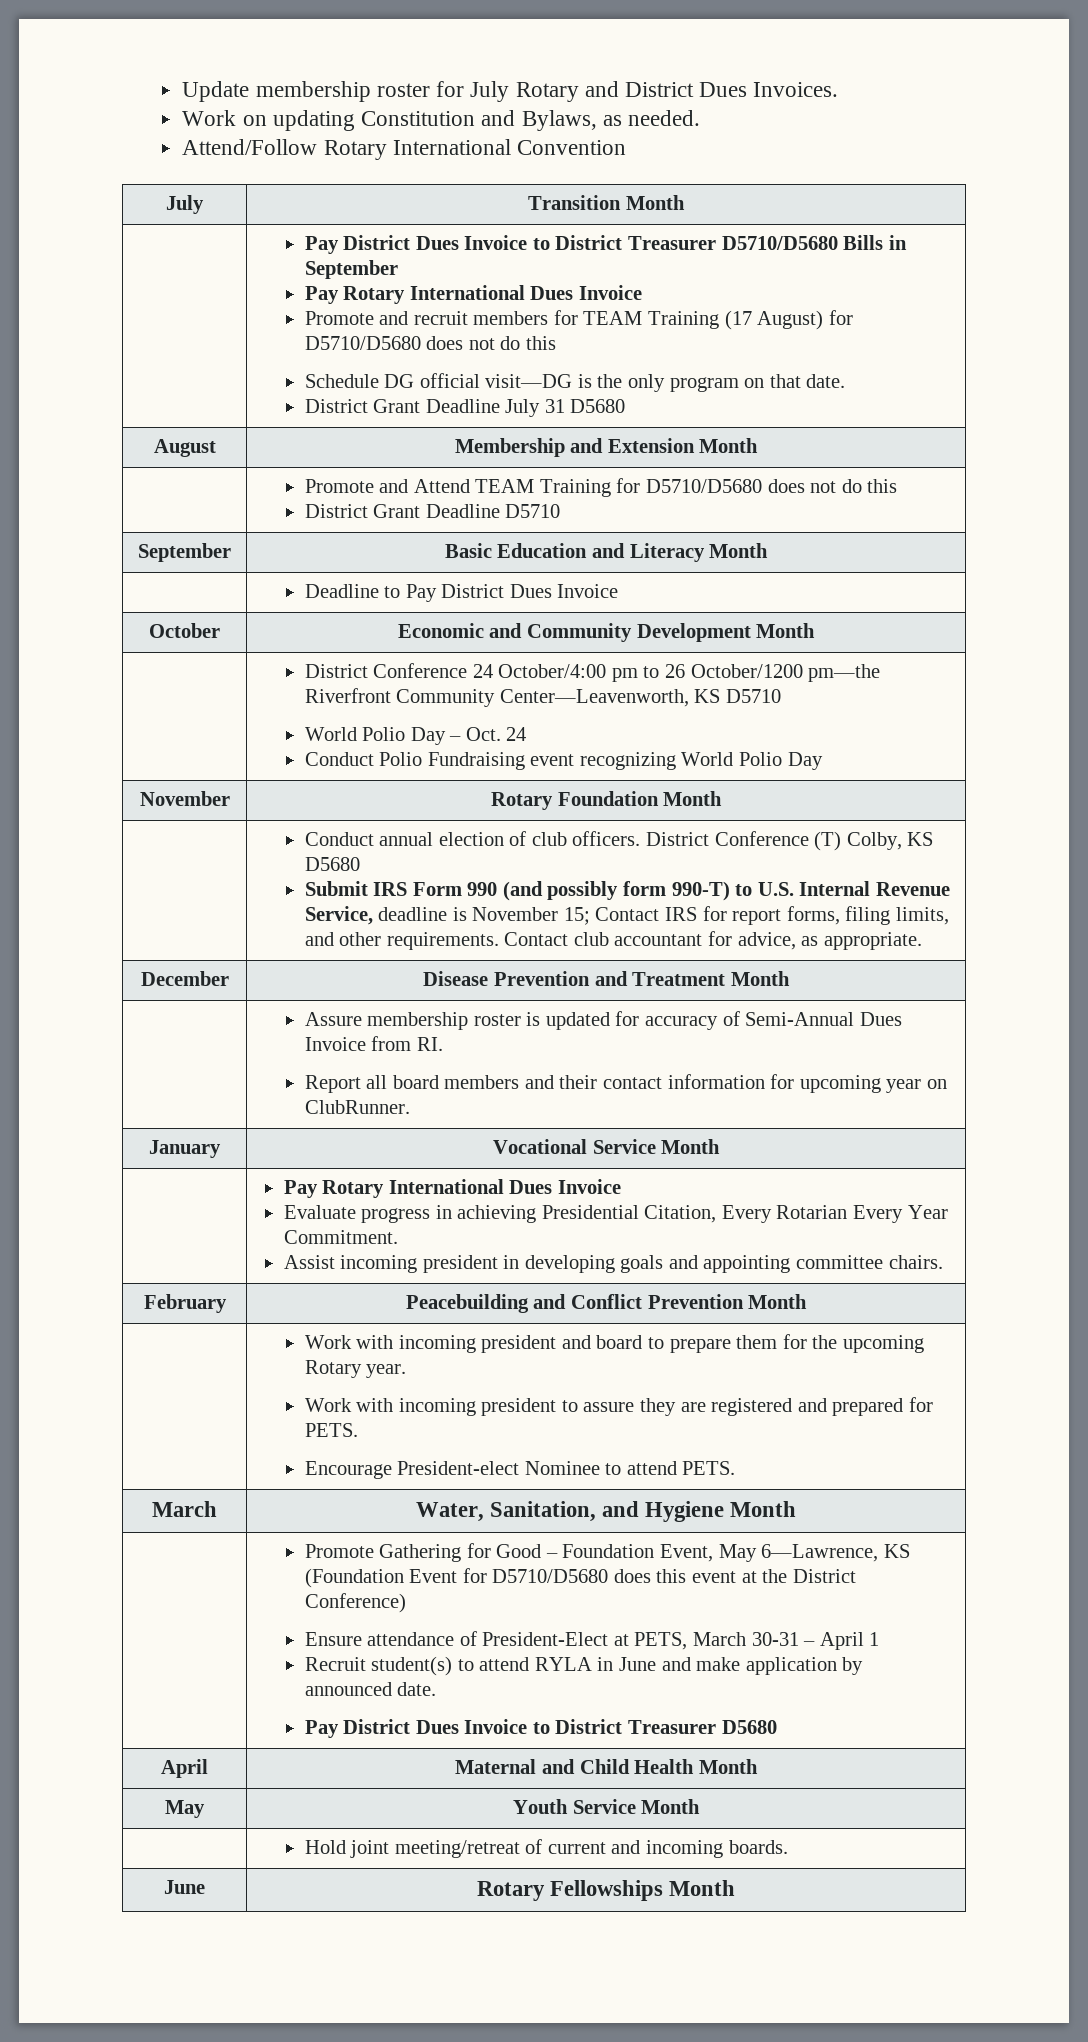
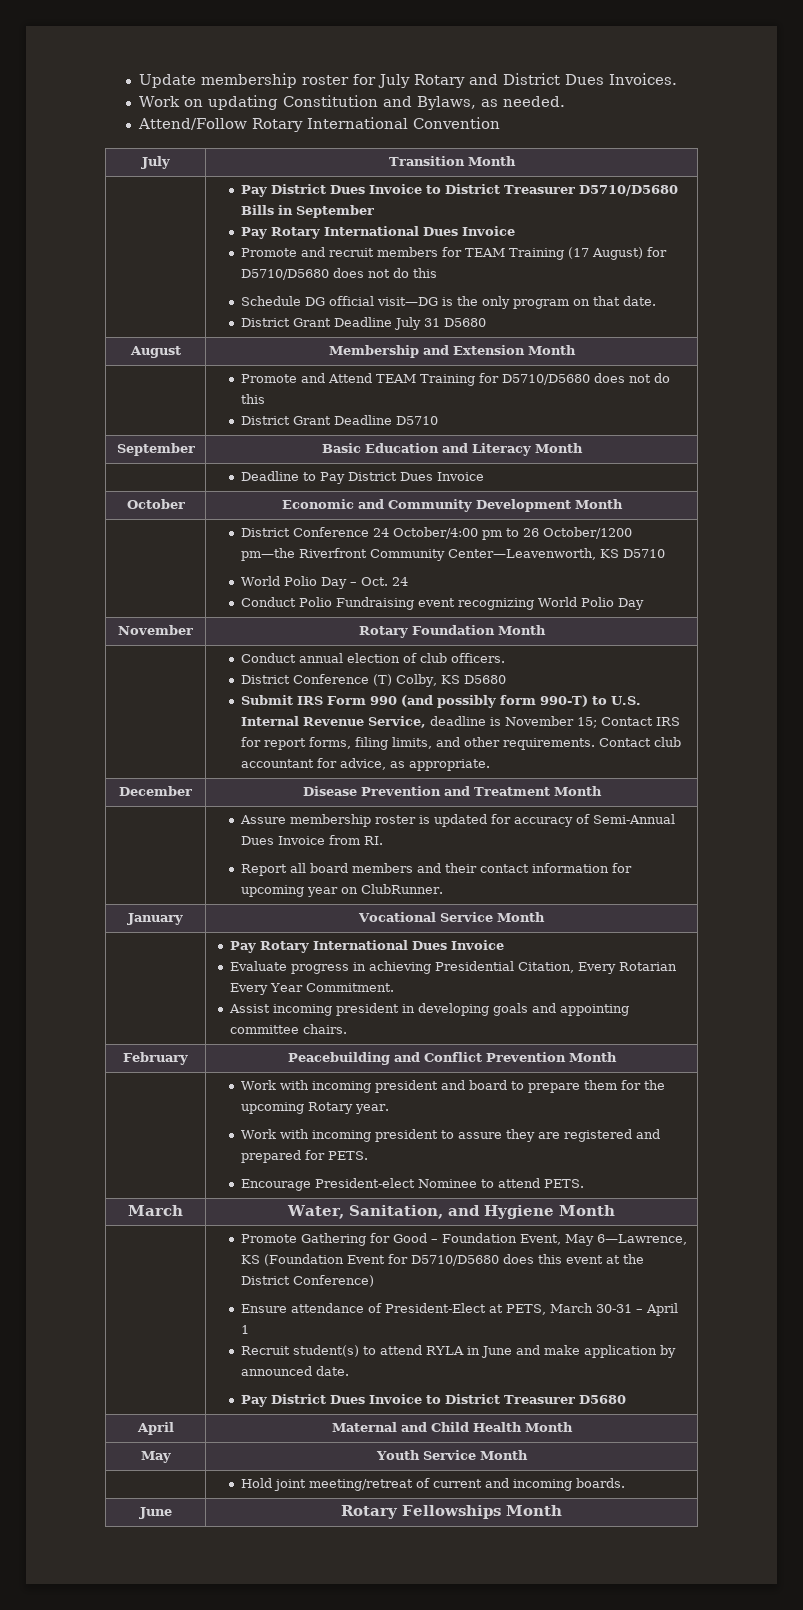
(641, 838) none -> (505, 658) //

